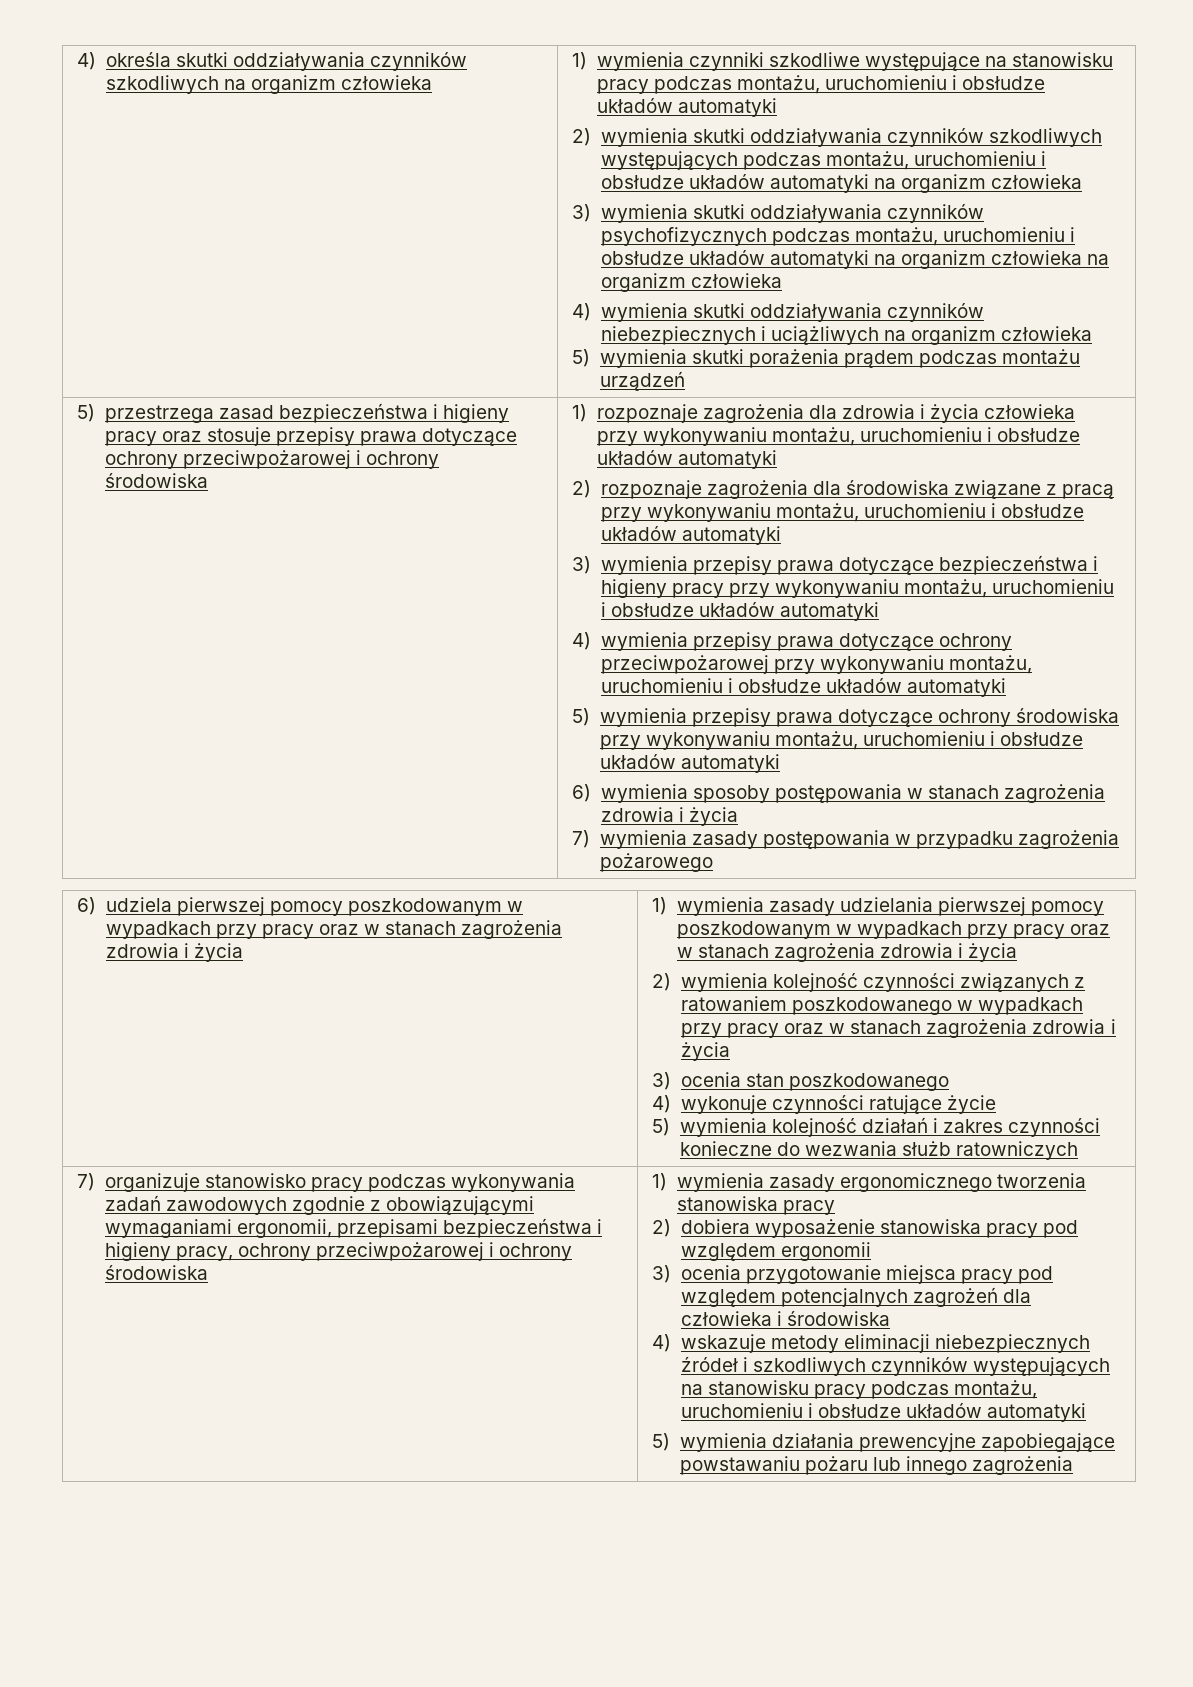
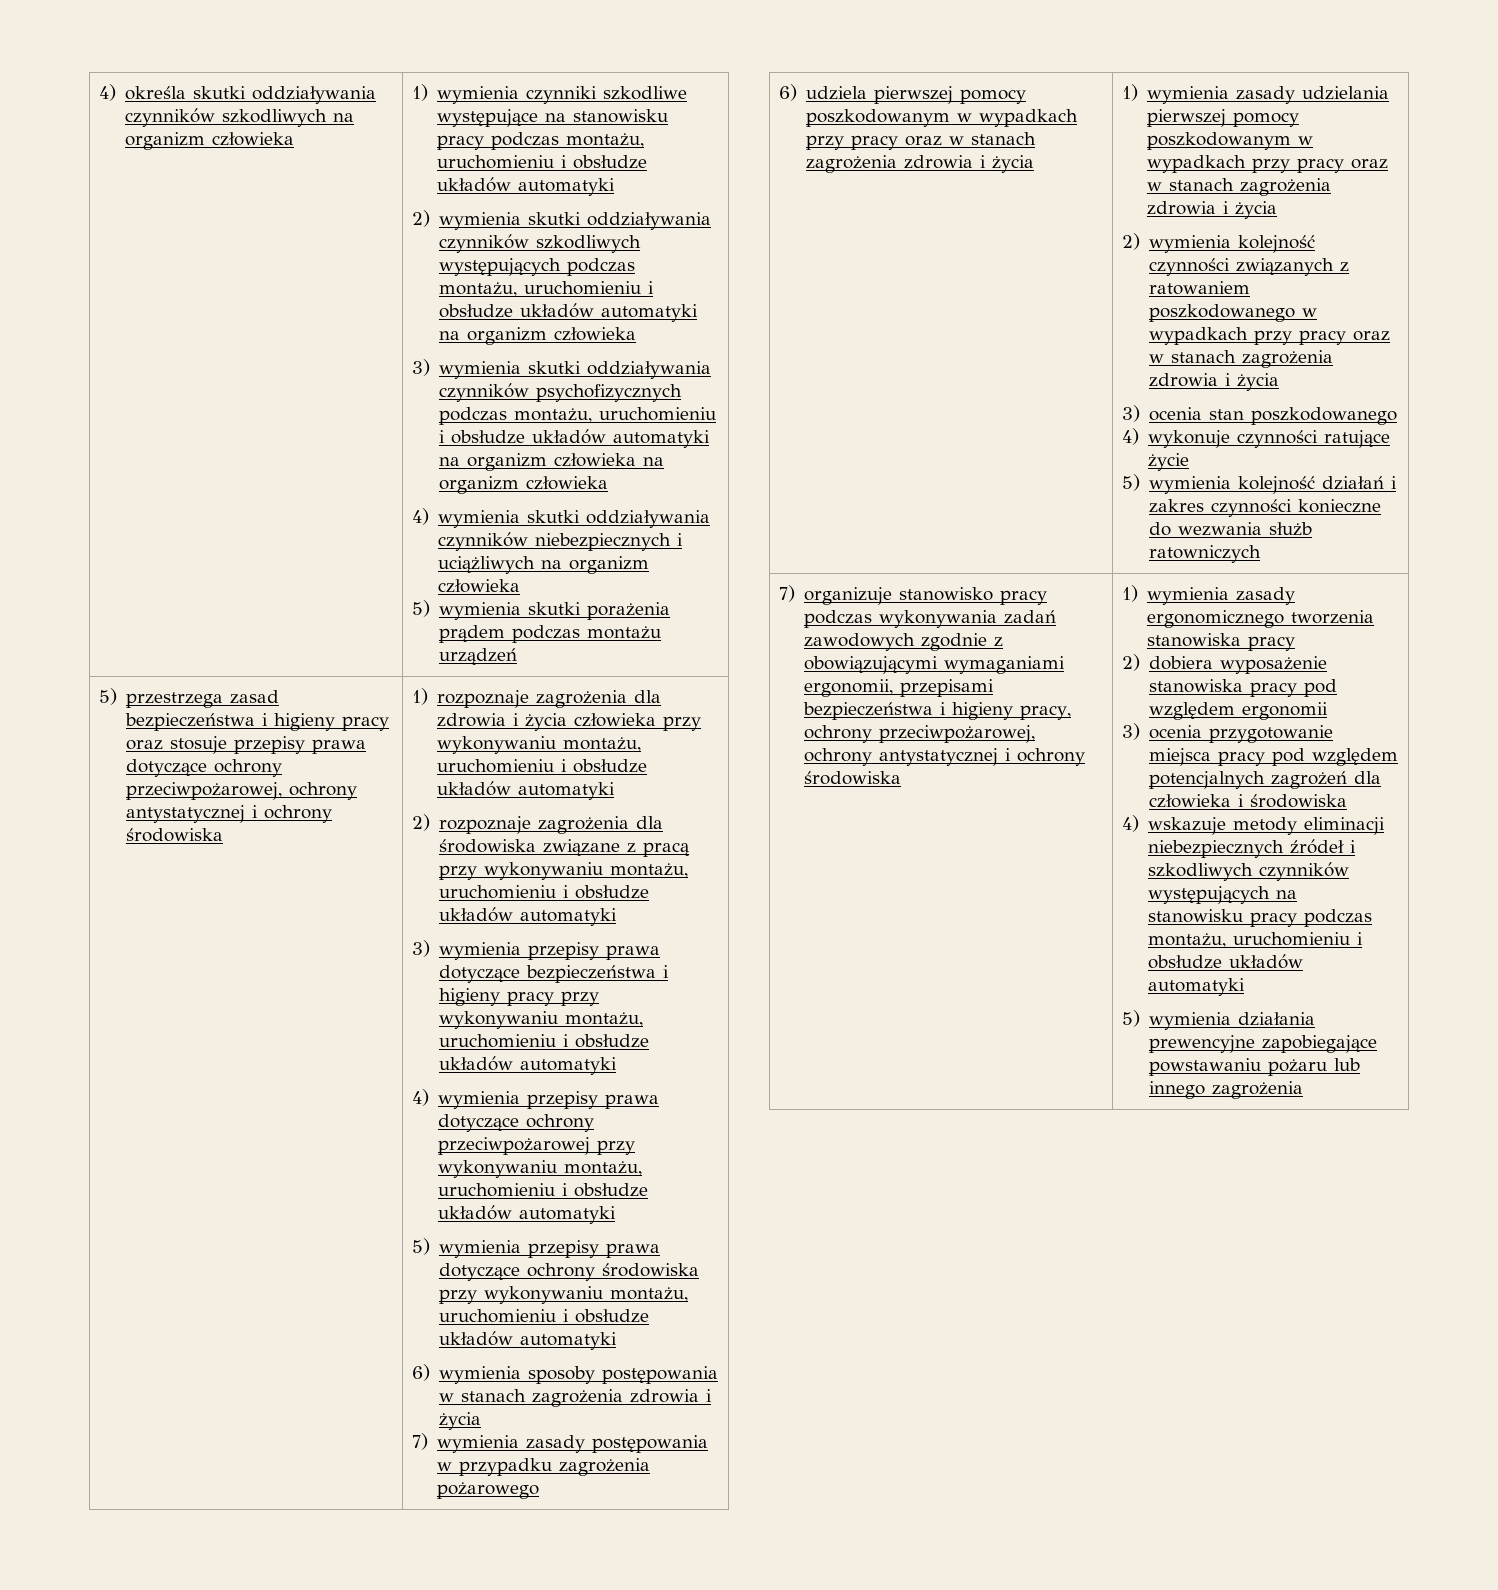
[182,450,351,469] przeciwpożarowej -> [126,782,358,800] [126,805,246,823] przeciwpożarowej, ochrony antystatycznej
[316,1242,485,1261] przeciwpożarowej -> [879,725,1036,743] [804,748,999,766] przeciwpożarowej, ochrony antystatycznej

